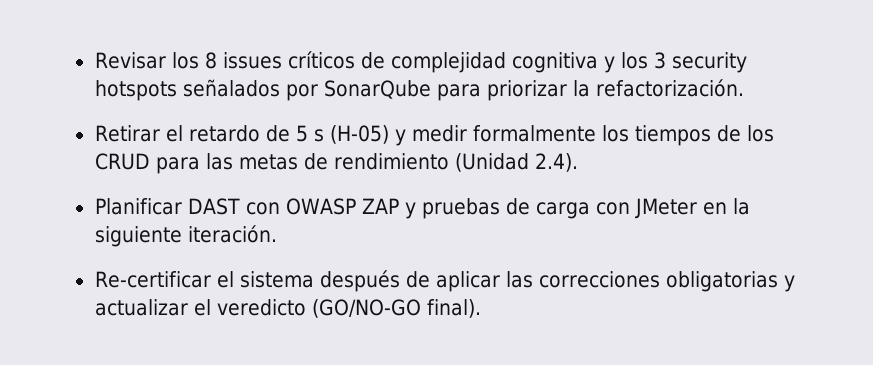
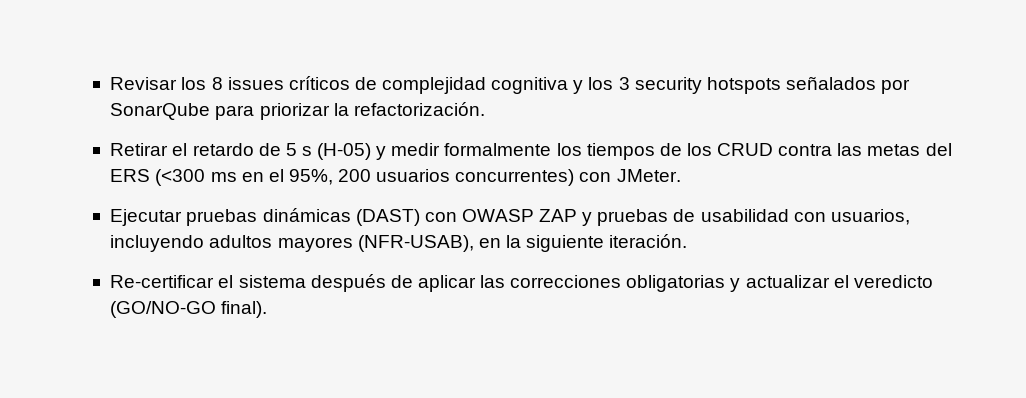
[155,157,200,174] para -> [778,144,833,156] contra
[303,153,578,172] [94,198,240,215] de rendimiento (Unidad 2.4). // Planificar DAST -> [925,143,952,156] [110,169,681,186] [110,208,420,226] del ERS (<300 ms en el 95%, 200 usuarios concurrentes) con JMeter. // Ejecutar pruebas dinámicas (DAST)
[535,198,697,219] carga con JMeter -> [700,209,910,225] [110,235,474,252] usabilidad con usuarios, incluyendo adultos mayores (NFR-USAB),

